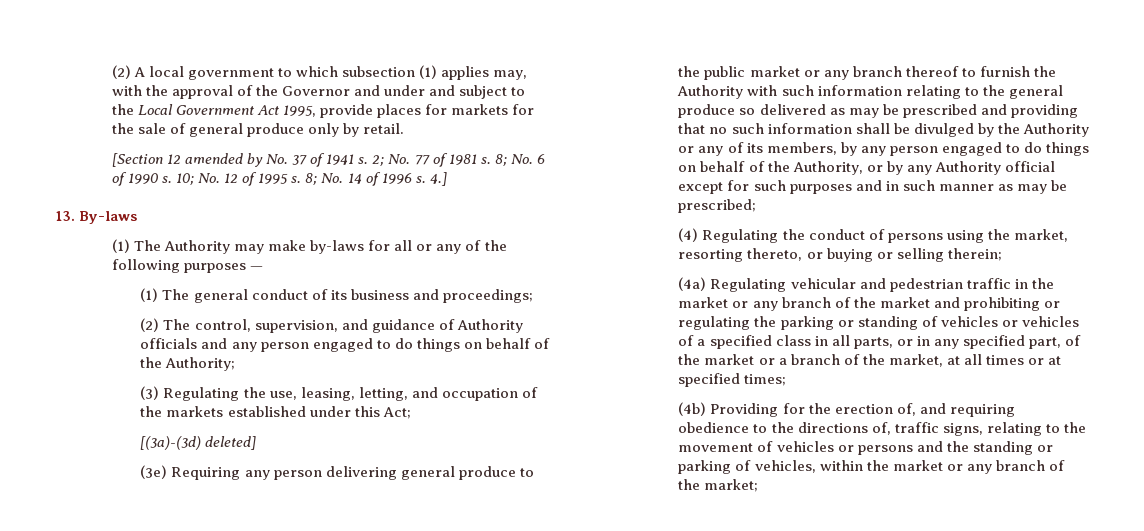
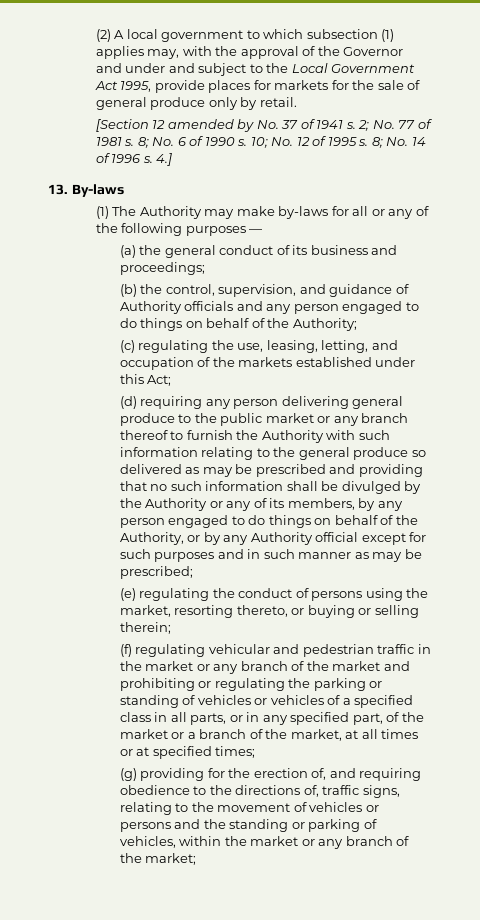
[140,288,190,302] (1) The -> [119,245,162,258] (a) the
[140,318,191,332] (2) The -> [119,284,163,297] (b) the
[140,386,240,401] (3) Regulating -> [119,340,209,353] (c) regulating
[140,436,257,450] [140,465,241,480] [(3a)-(3d) deleted] // (3e) Requiring -> [119,396,203,409] (d) requiring
[678,228,779,243] (4) Regulating -> [119,588,210,601] (e) regulating
[678,277,787,292] (4a) Regulating -> [119,644,206,657] (f) regulating
[678,402,779,417] (4b) Providing -> [119,768,205,781] (g) providing

